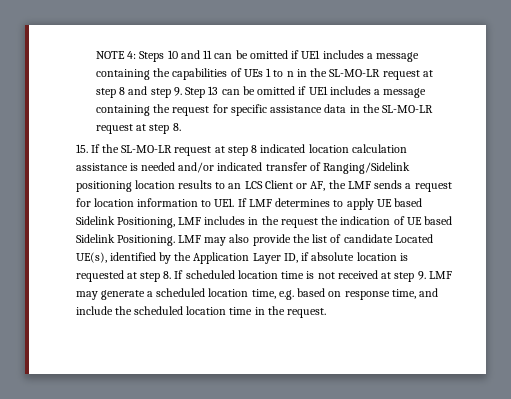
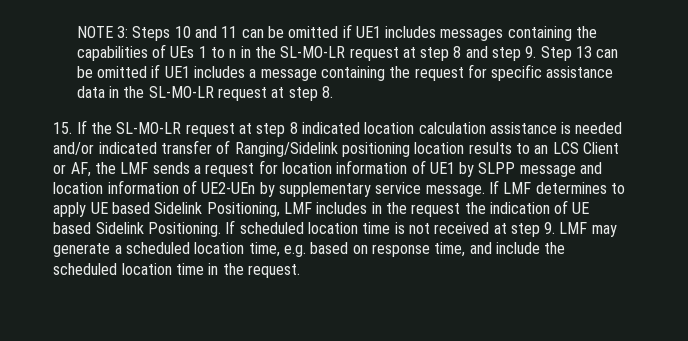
[127,51,137,59] 4: -> [116,26,128,38] 3:
[366,52,420,62] a message -> [440,29,504,41] messages
[201,198,235,207] to UE1. -> [411,160,603,177] [53,180,485,197] of UE1 by SLPP message and location information of UE2-UEn by supplementary service message.
[177,234,433,246] [75,252,408,264] [75,270,172,282] LMF may also provide the list of candidate Located UE(s), identified by the Application Layer ID, if absolute location is requested at step 8. -> (221, 229) none

